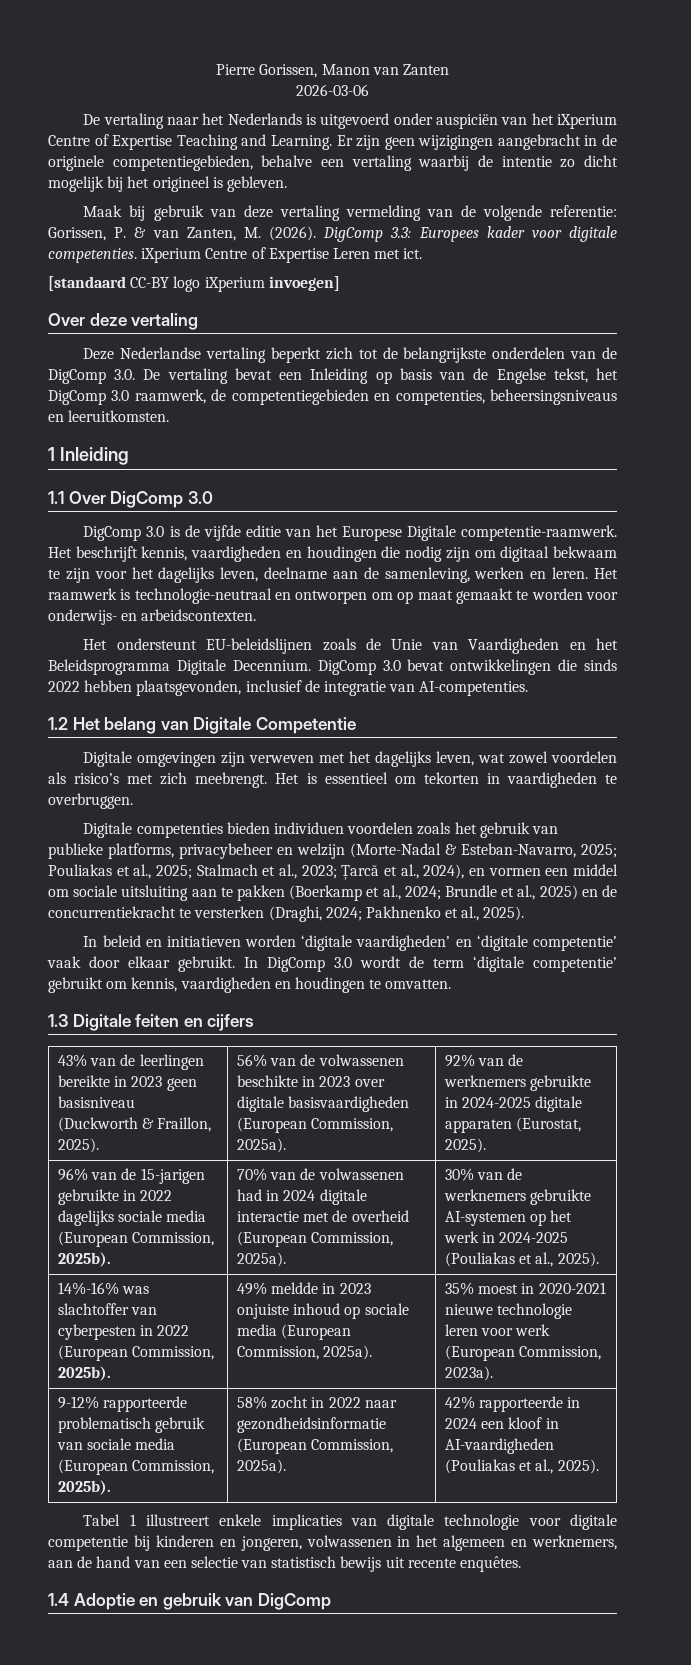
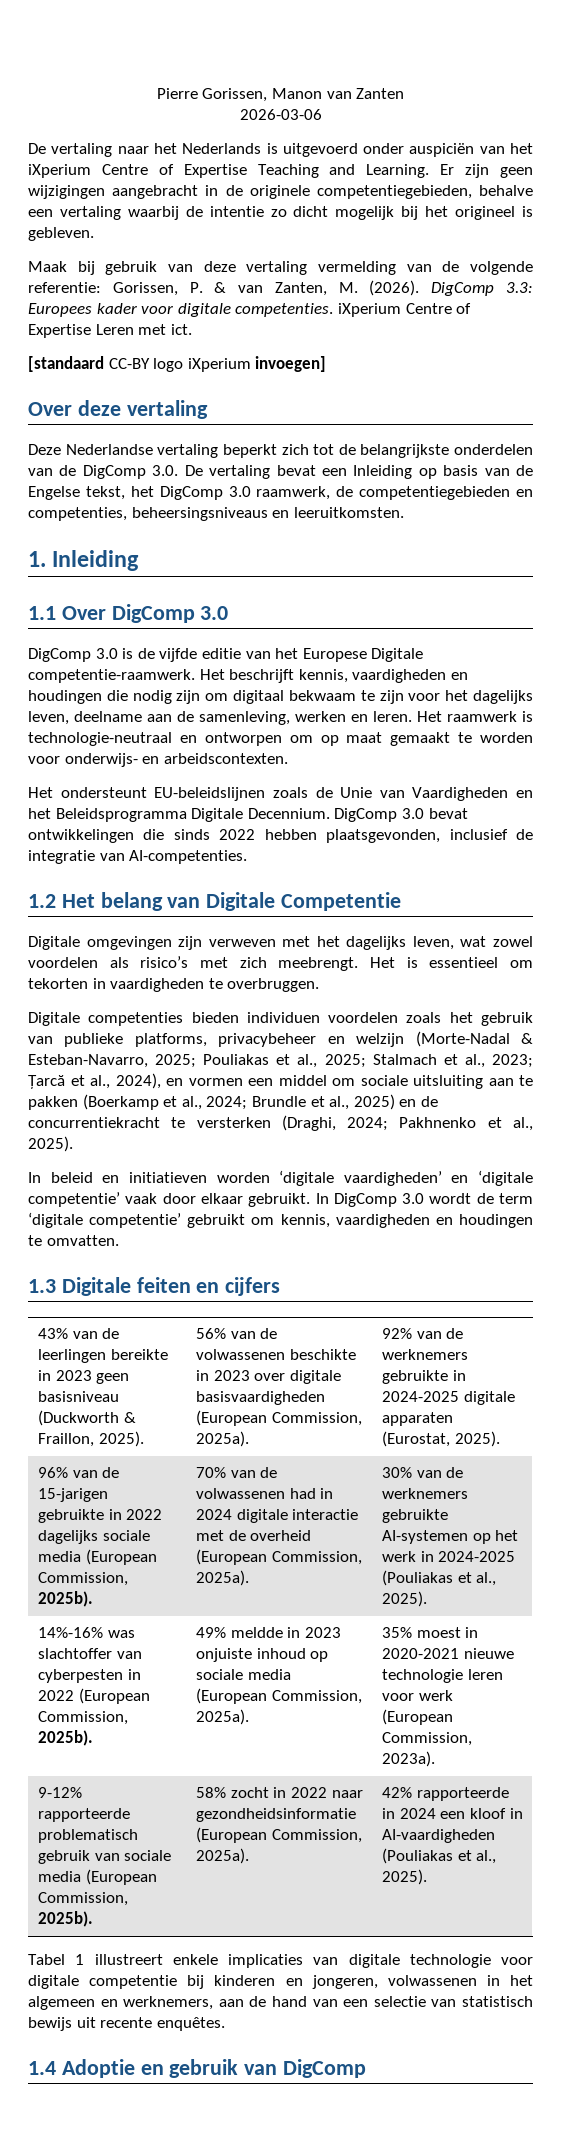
[48,447,55,461] 1 -> [28,551,46,567] 1.

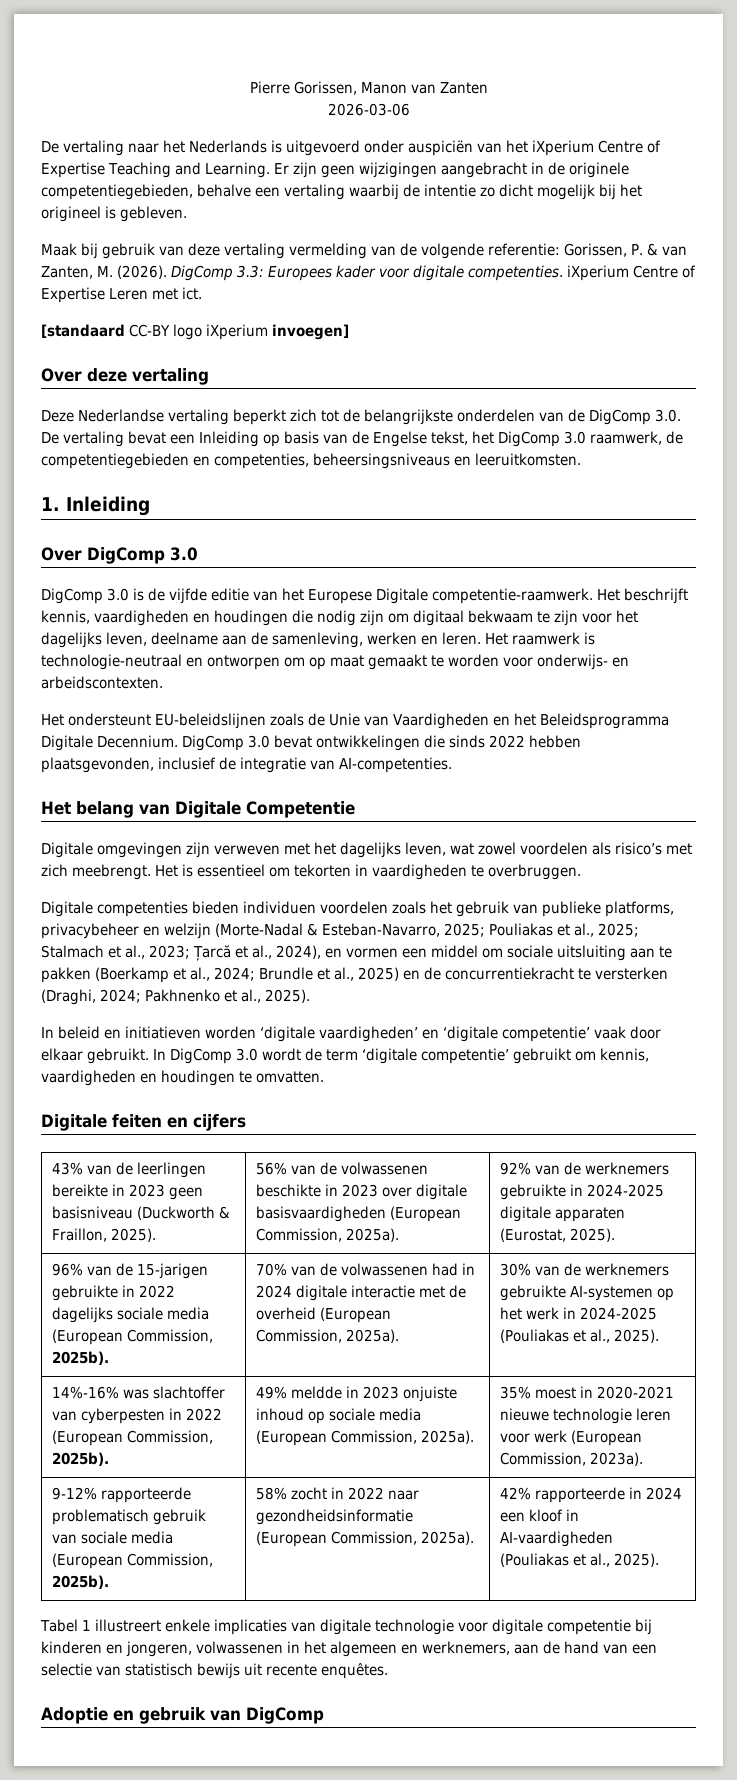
[28,606,56,620] 1.1 -> (150, 506) none
[28,894,56,908] 1.2 -> (452, 765) none
[28,1279,56,1293] 1.3 -> (324, 1077) none
[28,2061,56,2075] 1.4 -> (388, 1671) none

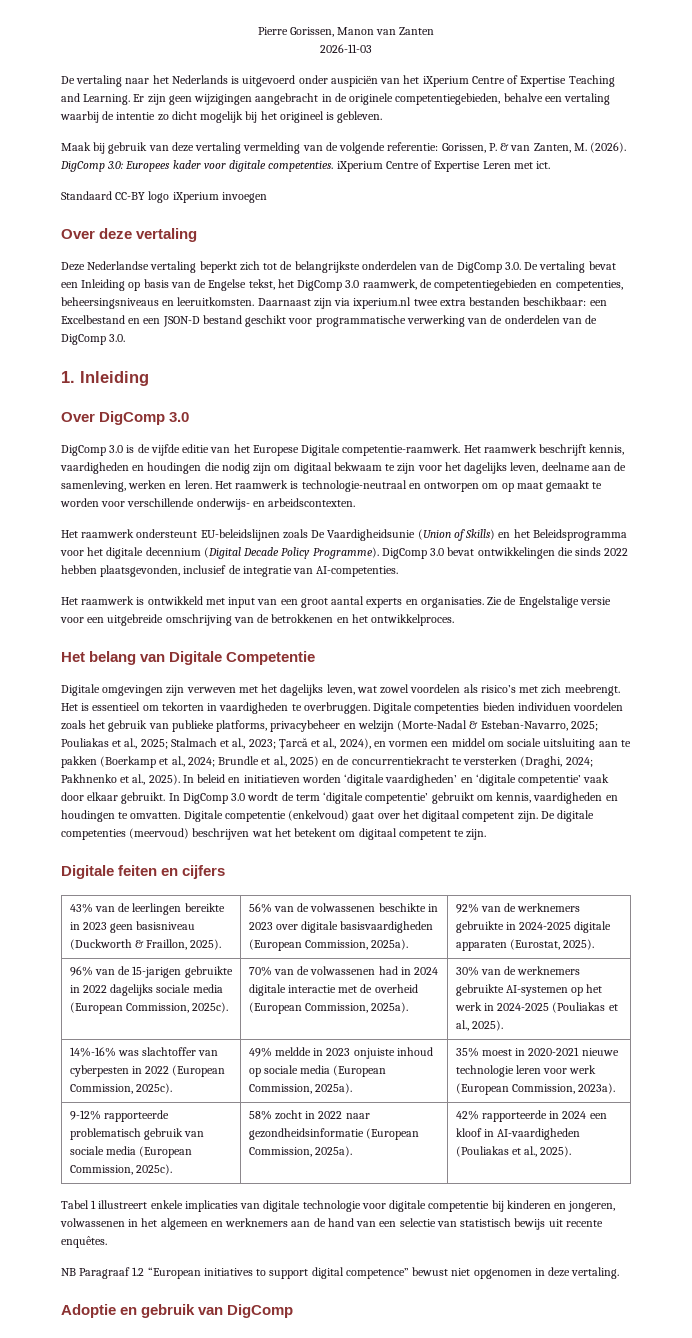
[327,103,410,116] 2026-03-06 -> [320,44,372,53] 2026-11-03
[237,265,264,278] 3.3: -> [107,161,124,169] 3.0:
[41,324,125,338] [standaard -> [61,191,112,200] Standaard
[272,324,349,340] invoegen] -> [221,192,267,203] invoegen
(581, 459) none -> [257,297,607,309] [61,315,598,327] [61,334,126,345] Daarnaast zijn via ixperium.nl twee extra bestanden beschikbaar: een Excelbestand en een JSON-D bestand geschikt voor programmatische verwerking van de onderdelen van de DigComp 3.0.
(620, 595) none -> [483,444,537,453] raamwerk
(533, 662) none -> [127,498,195,507] verschillende
(64, 720) none -> [81,529,135,538] raamwerk
[308,713,669,729] [41,735,178,751] de Unie van Vaardigheden en het Beleidsprogramma Digitale Decennium. -> [311,529,627,541] [60,547,379,559] De Vaardigheidsunie (Union of Skills) en het Beleidsprogramma voor het digitale decennium (Digital Decade Policy Programme).
(452, 765) none -> [61,596,611,608] [60,614,455,626] // Het raamwerk is ontwikkeld met input van een groot aantal experts en organisaties. Zie de Engelstalige versie voor een uitgebreide omschrijving van de betrokkenen en het ontwikkelproces.
(581, 872) // -> (370, 708) none
(310, 996) // -> (180, 779) none
(324, 1077) none -> [183,810,595,822] [61,828,487,840] Digitale competentie (enkelvoud) gaat over het digitaal competent zijn. De digitale competenties (meervoud) beschrijven wat het betekent om digitaal competent te zijn.
[52,1351,110,1365] 2025b). -> [192,1002,229,1013] 2025c).
[52,1452,110,1466] 2025b). -> [135,1083,172,1094] 2025c).
[52,1575,110,1589] 2025b). -> [135,1164,172,1175] 2025c).
[422,1641,510,1655] werknemers, -> [225,1218,289,1227] werknemers
(388, 1671) none -> [61,1267,620,1279] // NB Paragraaf 1.2 “European initiatives to support digital competence” bewust niet opgenomen in deze vertaling.

